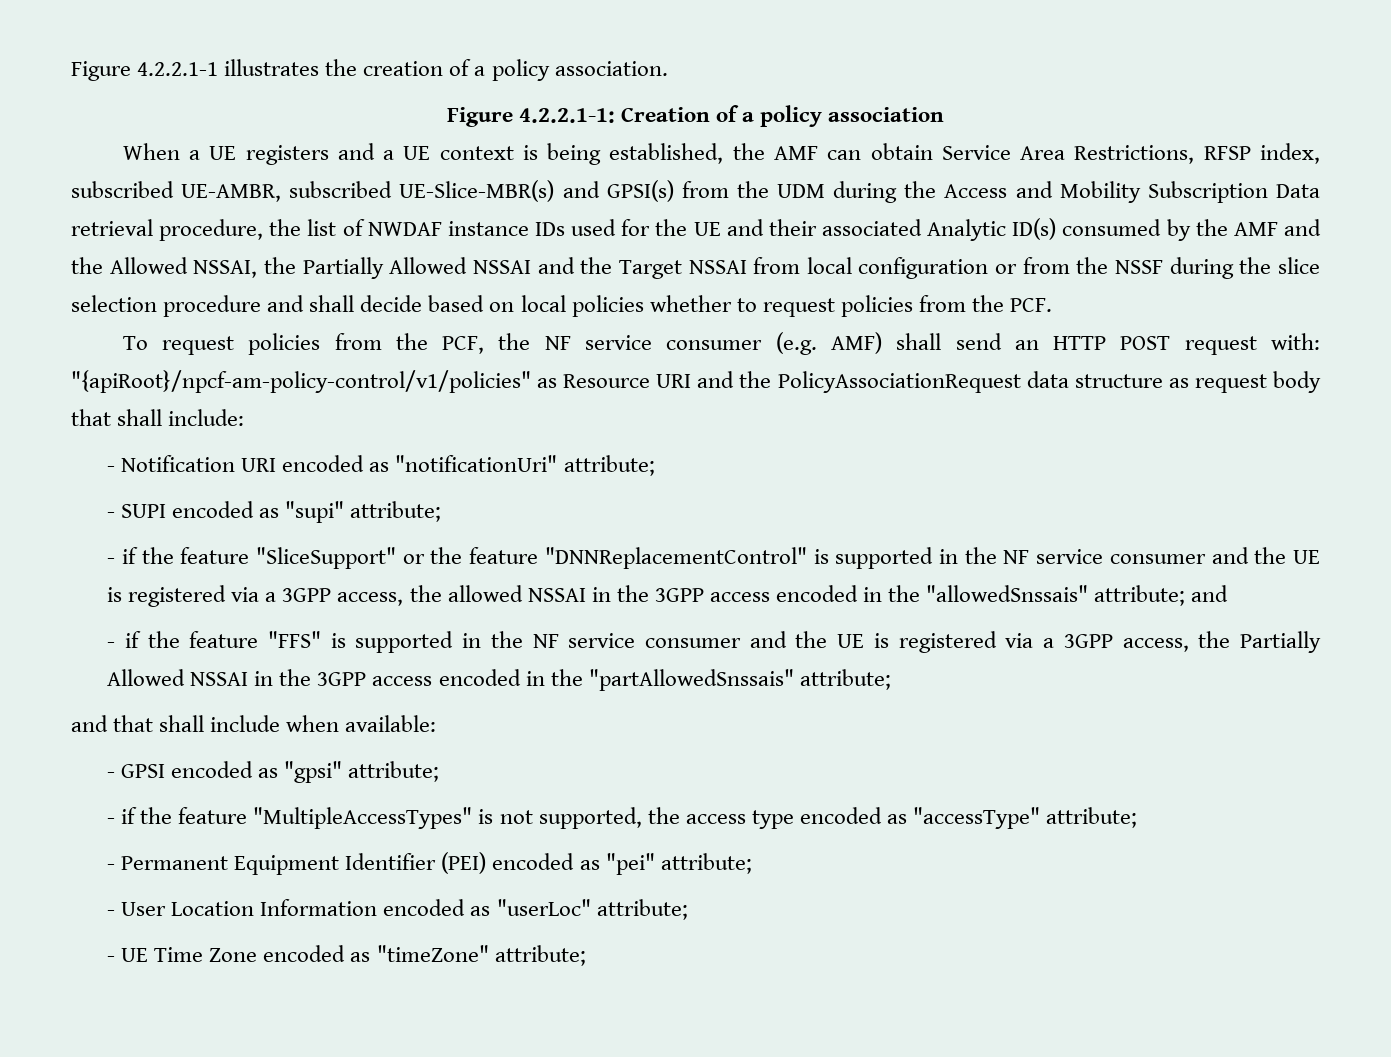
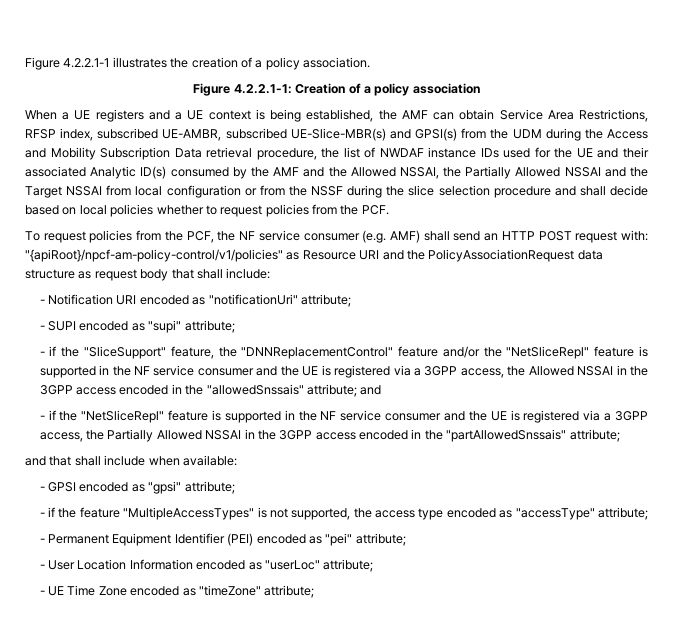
[180,547,807,569] feature "SliceSupport" or the feature "DNNReplacementControl" -> [84,346,635,359] "SliceSupport" feature, the "DNNReplacementControl" feature and/or the "NetSliceRepl" feature
[447,585,523,602] allowed -> [528,366,574,376] Allowed
[189,631,321,648] feature "FFS" -> [81,410,209,423] "NetSliceRepl" feature

